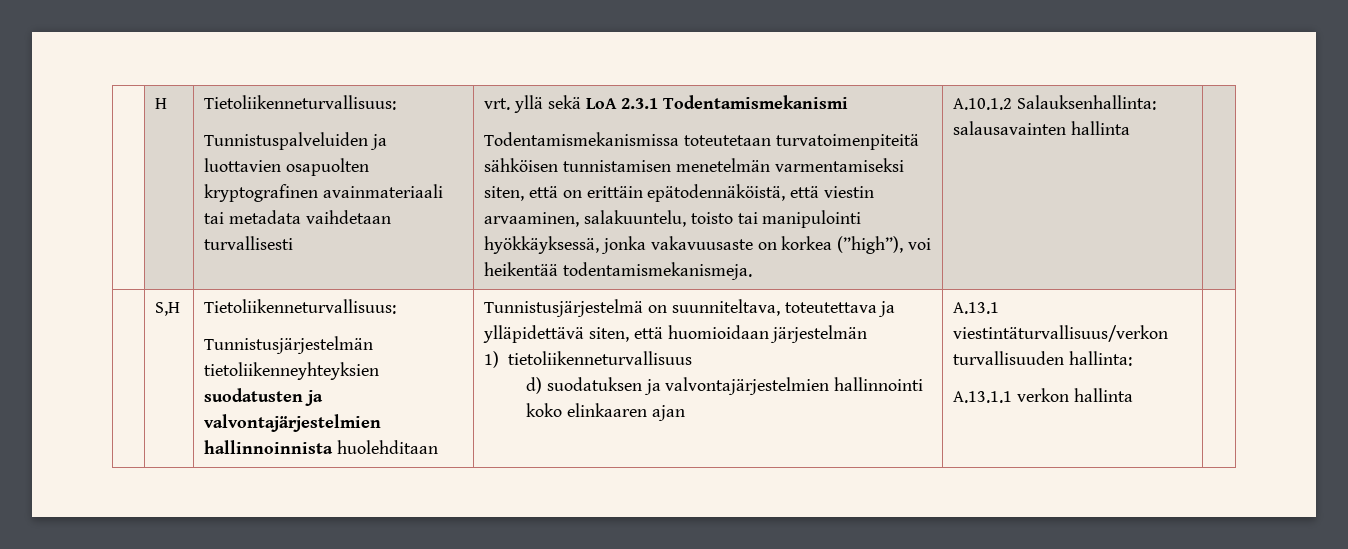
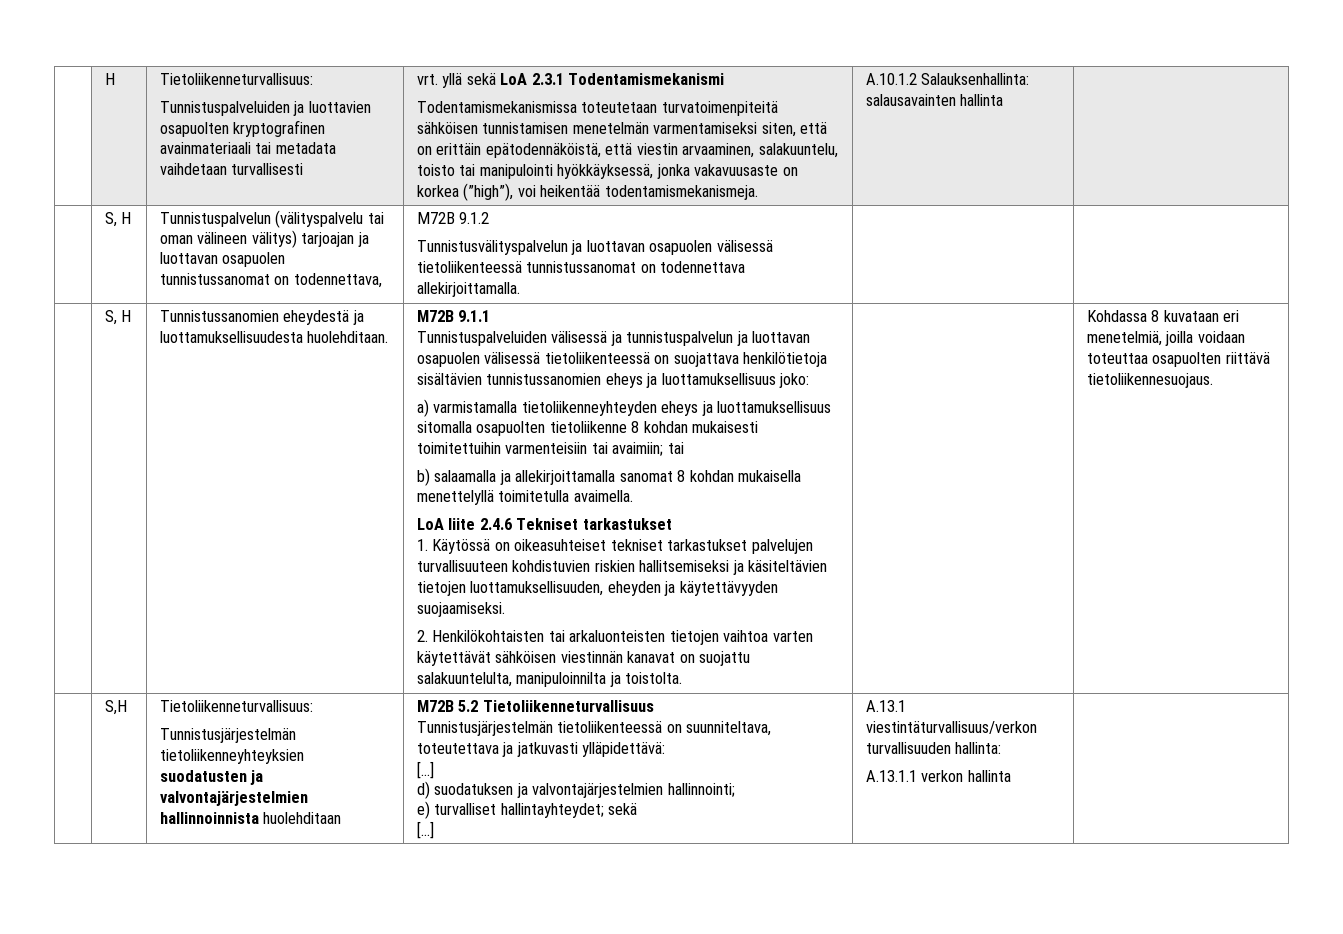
(1131, 128) none -> [104,212,132,227] [159,210,384,228] [159,230,369,248] [159,252,286,267] [159,273,382,288] [416,212,490,224] [416,240,773,255] [416,261,746,273] [416,282,520,297] [104,310,132,325] [159,310,364,325] [159,331,389,343] [416,310,491,322] [416,331,811,346] [416,352,828,367] [416,373,810,388] [416,399,832,417] [416,421,759,436] [416,442,684,456] [416,468,802,486] [416,490,633,505] [416,518,672,530] [416,539,813,554] [416,560,828,575] [416,581,778,596] [416,602,505,617] [416,630,813,645] [416,651,751,666] [416,672,683,687] [1086,310,1240,322] [1086,331,1245,346] [1086,352,1270,367] [1086,373,1213,388] // | S, H | Tunnistuspalvelun (välityspalvelu tai oman välineen välitys) tarjoajan ja luottavan osapuolen tunnistussanomat on todennettava, | M72B 9.1.2 // Tunnistusvälityspalvelun ja luottavan osapuolen välisessä tietoliikenteessä tunnistussanomat on todennettava allekirjoittamalla. | | // | S, H | Tunnistussanomien eheydestä ja luottamuksellisuudesta huolehditaan. | M72B 9.1.1 // Tunnistuspalveluiden välisessä ja tunnistuspalvelun ja luottavan osapuolen välisessä tietoliikenteessä on suojattava henkilötietoja sisältävien tunnistussanomien eheys ja luottamuksellisuus joko: // a) varmistamalla tietoliikenneyhteyden eheys ja luottamuksellisuus sitomalla osapuolten tietoliikenne 8 kohdan mukaisesti toimitettuihin varmenteisiin tai avaimiin; tai // b) salaamalla ja allekirjoittamalla sanomat 8 kohdan mukaisella menettelyllä toimitetulla avaimella. // LoA liite 2.4.6 Tekniset tarkastukset // 1. Käytössä on oikeasuhteiset tekniset tarkastukset palvelujen turvallisuuteen kohdistuvien riskien hallitsemiseksi ja käsiteltävien tietojen luottamuksellisuuden, eheyden ja käytettävyyden suojaamiseksi. // 2. Henkilökohtaisten tai arkaluonteisten tietojen vaihtoa varten käytettävät sähköisen viestinnän kanavat on suojattu salakuuntelulta, manipuloinnilta ja toistolta. | | Kohdassa 8 kuvataan eri menetelmiä, joilla voidaan toteuttaa osapuolten riittävä tietoliikennesuojaus.
[484,299,896,317] [483,325,868,343] [484,351,693,368] [526,377,924,395] [526,403,685,421] Tunnistusjärjestelmä on suunniteltava, toteutettava ja ylläpidettävä siten, että huomioidaan järjestelmän // 1) tietoliikenneturvallisuus // d) suodatuksen ja valvontajärjestelmien hallinnointi koko elinkaaren ajan -> [416,700,654,712] [416,721,772,736] [416,742,666,757] [416,761,434,779] [416,781,735,799] [416,801,638,819] [416,821,434,839] M72B 5.2 Tietoliikenneturvallisuus // Tunnistusjärjestelmän tietoliikenteessä on suunniteltava, toteutettava ja jatkuvasti ylläpidettävä: // […] // d) suodatuksen ja valvontajärjestelmien hallinnointi; // e) turvalliset hallintayhteydet; sekä // […]

